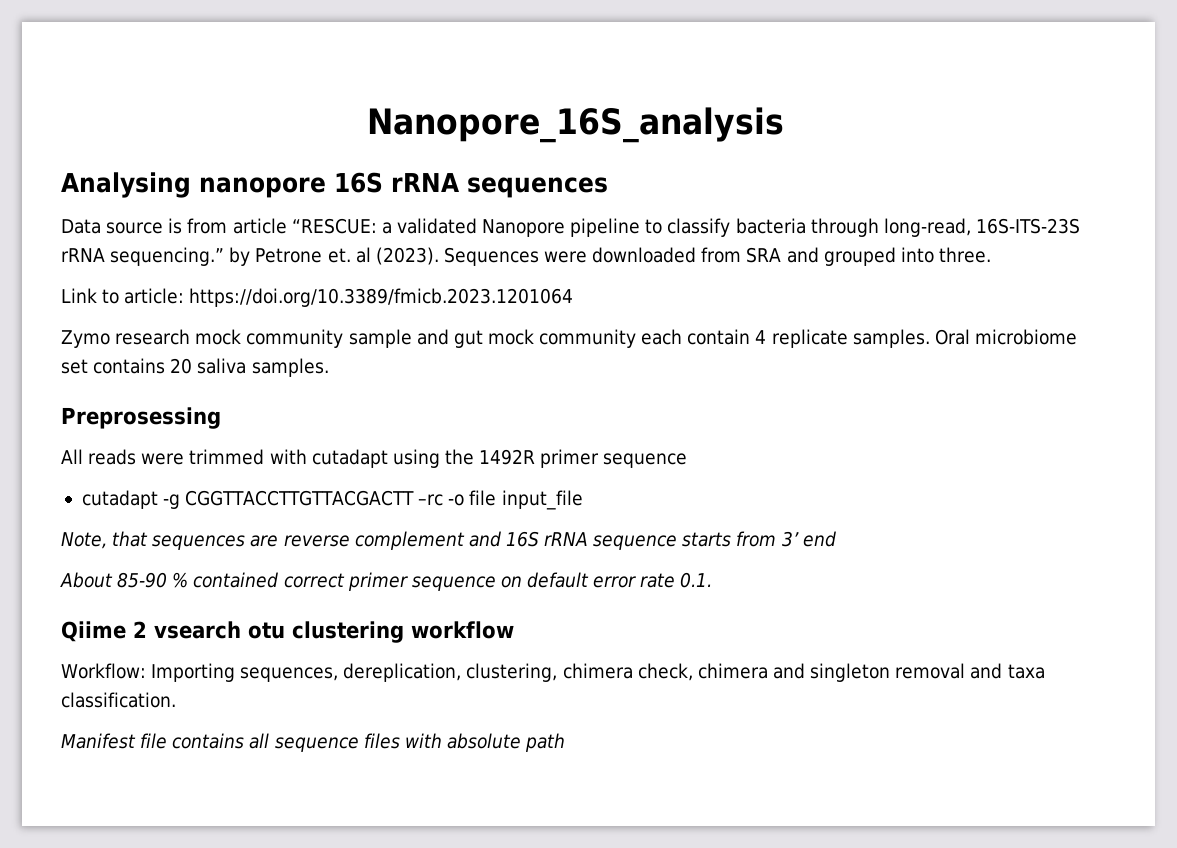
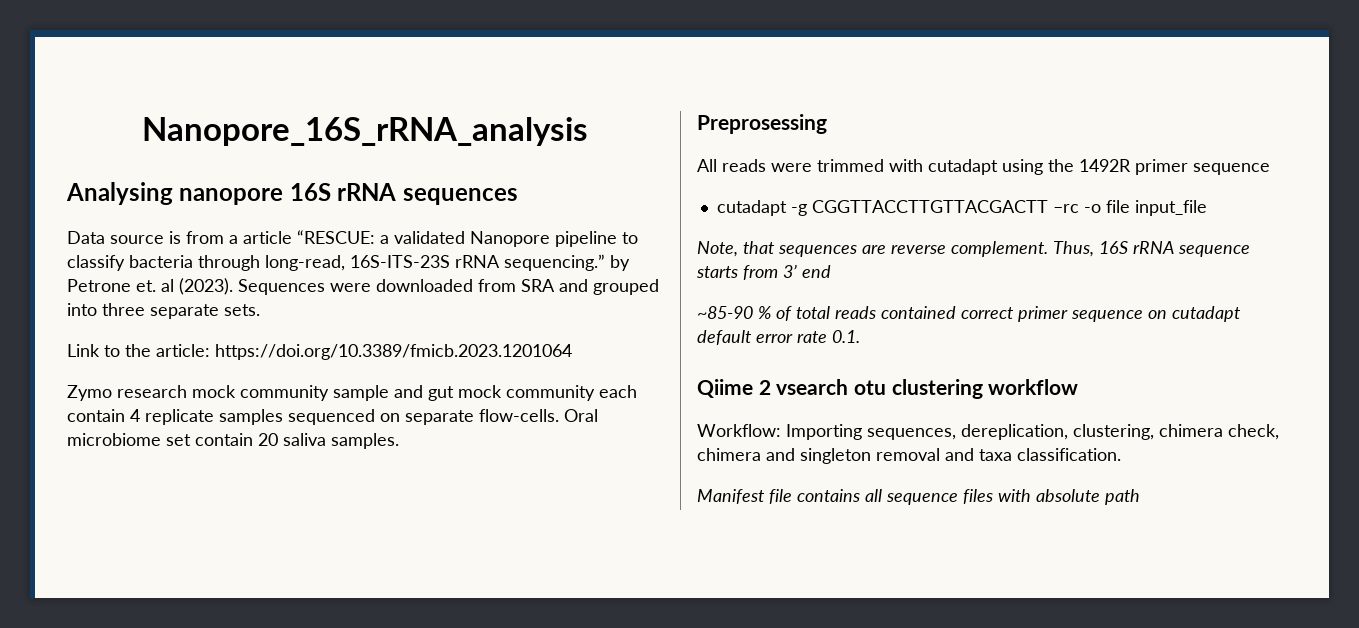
[367,107,784,143] Nanopore_16S_analysis -> [141,117,588,146] Nanopore_16S_rRNA_analysis
(228, 226) none -> [229,235,238,244] a
[938,247,991,263] three. -> [102,303,260,319] three separate sets.
(120, 296) none -> [125,344,151,357] the
[852,329,930,348] samples. -> [219,409,559,425] samples sequenced on separate flow-cells.
[93,358,166,374] contains -> [195,433,253,446] contain
[354,531,501,550] complement and -> [951,241,1094,257] complement. Thus,
[60,572,189,588] About 85-90 % -> [697,306,876,321] ~85-90 % of total reads
(522, 582) none -> [1172,306,1241,322] cutadapt

